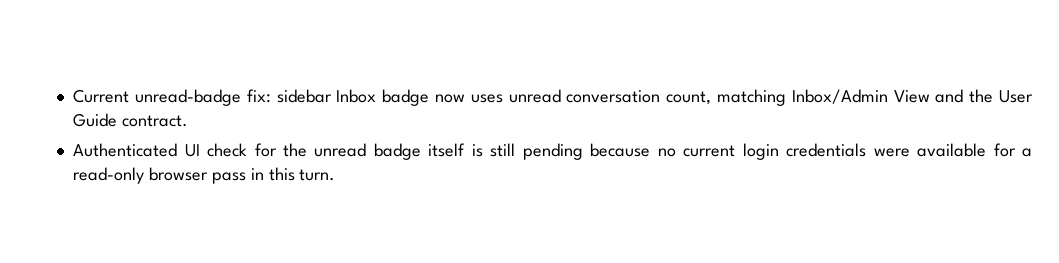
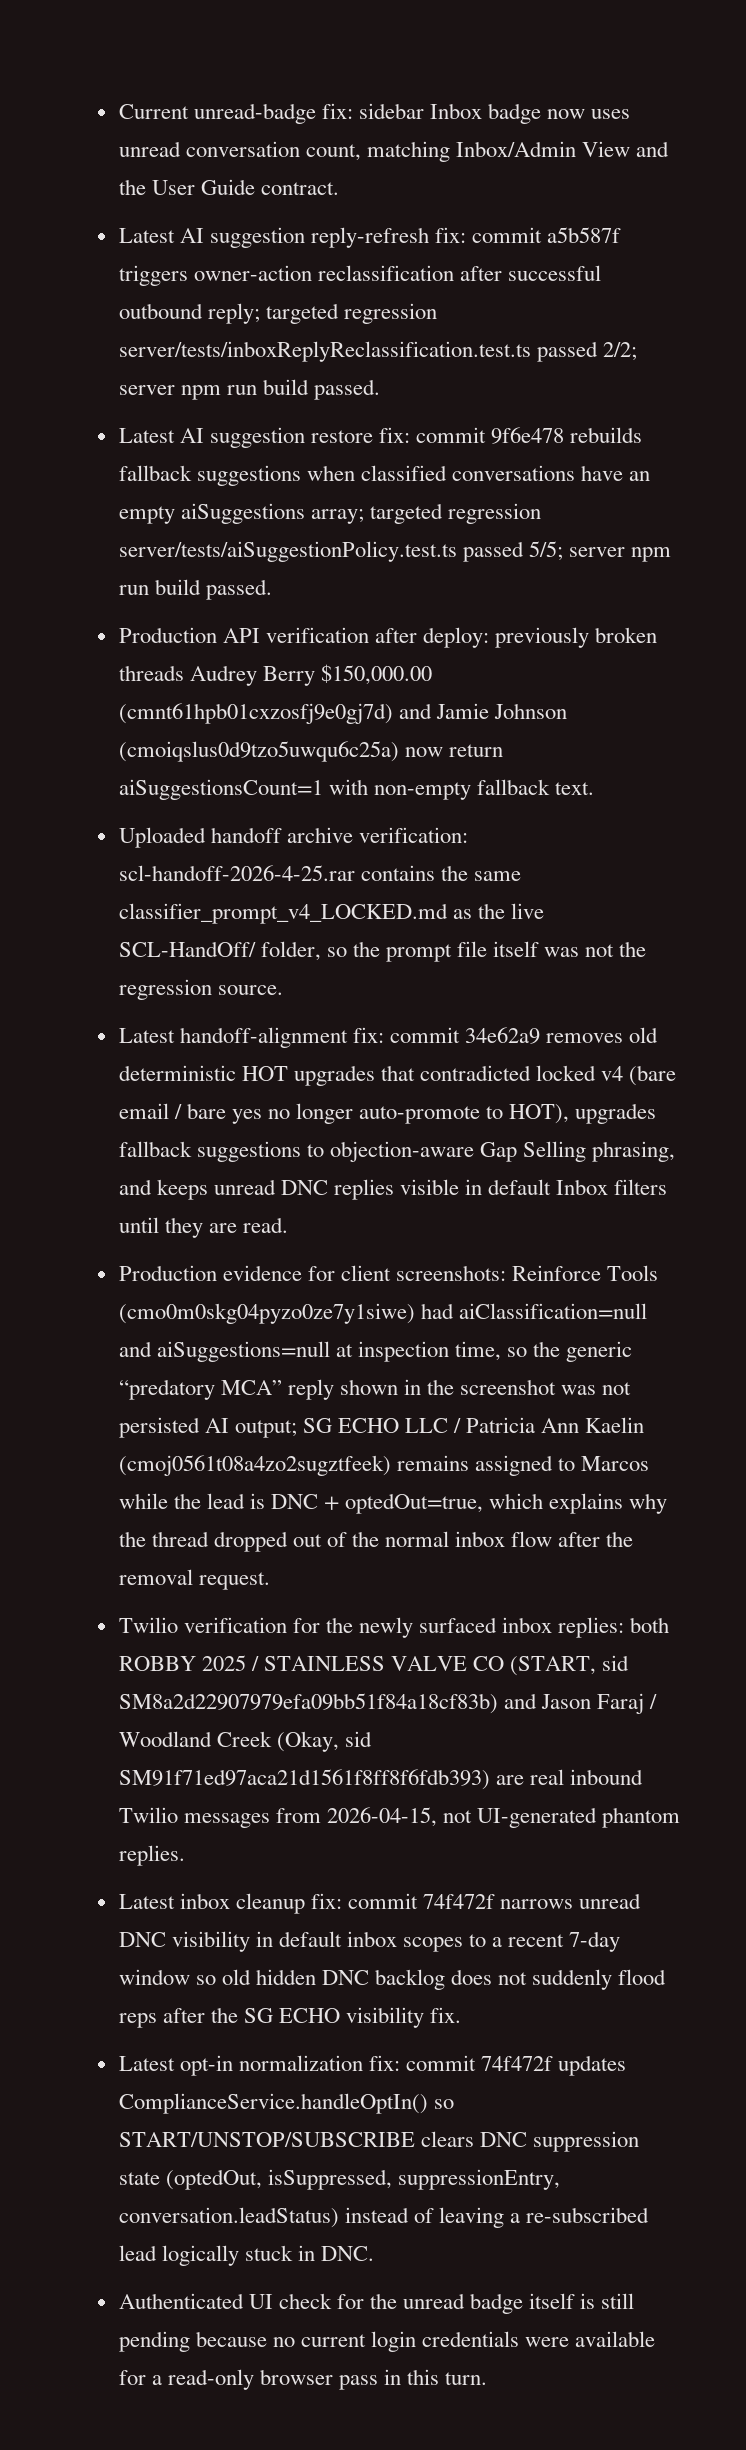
(188, 121) none -> [118,227,622,248] [118,265,601,286] [118,303,437,324] [118,341,637,362] [118,379,380,400] [118,427,643,448] [118,465,651,486] [118,503,541,524] [118,541,671,562] [118,579,272,600] [118,627,658,648] [118,664,432,686] [118,703,567,724] [118,741,503,762] [118,779,594,800] [118,827,468,848] [118,865,521,881] [118,903,544,924] [118,941,647,962] [118,979,283,1000] [118,1027,659,1048] [118,1065,677,1086] [118,1103,657,1124] [118,1141,676,1162] [118,1179,668,1200] [118,1217,288,1238] [118,1265,659,1281] [118,1303,647,1324] [118,1341,633,1362] [118,1379,632,1400] [118,1417,645,1438] [118,1455,649,1476] [118,1493,668,1514] [118,1531,634,1552] [118,1569,270,1590] [118,1617,670,1638] [118,1655,630,1676] [118,1693,657,1714] [118,1731,372,1752] [118,1769,643,1790] [118,1807,681,1828] [118,1845,185,1866] [118,1893,642,1914] [118,1931,621,1952] [118,1969,667,1990] [118,2007,462,2028] [118,2055,627,2076] [118,2093,454,2114] [118,2131,639,2152] [118,2169,560,2190] [118,2207,649,2228] [118,2245,374,2266] // Latest AI suggestion reply-refresh fix: commit a5b587f triggers owner-action reclassification after successful outbound reply; targeted regression server/tests/inboxReplyReclassification.test.ts passed 2/2; server npm run build passed. // Latest AI suggestion restore fix: commit 9f6e478 rebuilds fallback suggestions when classified conversations have an empty aiSuggestions array; targeted regression server/tests/aiSuggestionPolicy.test.ts passed 5/5; server npm run build passed. // Production API verification after deploy: previously broken threads Audrey Berry $150,000.00 (cmnt61hpb01cxzosfj9e0gj7d) and Jamie Johnson (cmoiqslus0d9tzo5uwqu6c25a) now return aiSuggestionsCount=1 with non-empty fallback text. // Uploaded handoff archive verification: scl-handoff-2026-4-25.rar contains the same classifier_prompt_v4_LOCKED.md as the live SCL-HandOff/ folder, so the prompt file itself was not the regression source. // Latest handoff-alignment fix: commit 34e62a9 removes old deterministic HOT upgrades that contradicted locked v4 (bare email / bare yes no longer auto-promote to HOT), upgrades fallback suggestions to objection-aware Gap Selling phrasing, and keeps unread DNC replies visible in default Inbox filters until they are read. // Production evidence for client screenshots: Reinforce Tools (cmo0m0skg04pyzo0ze7y1siwe) had aiClassification=null and aiSuggestions=null at inspection time, so the generic “predatory MCA” reply shown in the screenshot was not persisted AI output; SG ECHO LLC / Patricia Ann Kaelin (cmoj0561t08a4zo2sugztfeek) remains assigned to Marcos while the lead is DNC + optedOut=true, which explains why the thread dropped out of the normal inbox flow after the removal request. // Twilio verification for the newly surfaced inbox replies: both ROBBY 2025 / STAINLESS VALVE CO (START, sid SM8a2d22907979efa09bb51f84a18cf83b) and Jason Faraj / Woodland Creek (Okay, sid SM91f71ed97aca21d1561f8ff8f6fdb393) are real inbound Twilio messages from 2026-04-15, not UI-generated phantom replies. // Latest inbox cleanup fix: commit 74f472f narrows unread DNC visibility in default inbox scopes to a recent 7-day window so old hidden DNC backlog does not suddenly flood reps after the SG ECHO visibility fix. // Latest opt-in normalization fix: commit 74f472f updates ComplianceService.handleOptIn() so START/UNSTOP/SUBSCRIBE clears DNC suppression state (optedOut, isSuppressed, suppressionEntry, conversation.leadStatus) instead of leaving a re-subscribed lead logically stuck in DNC.

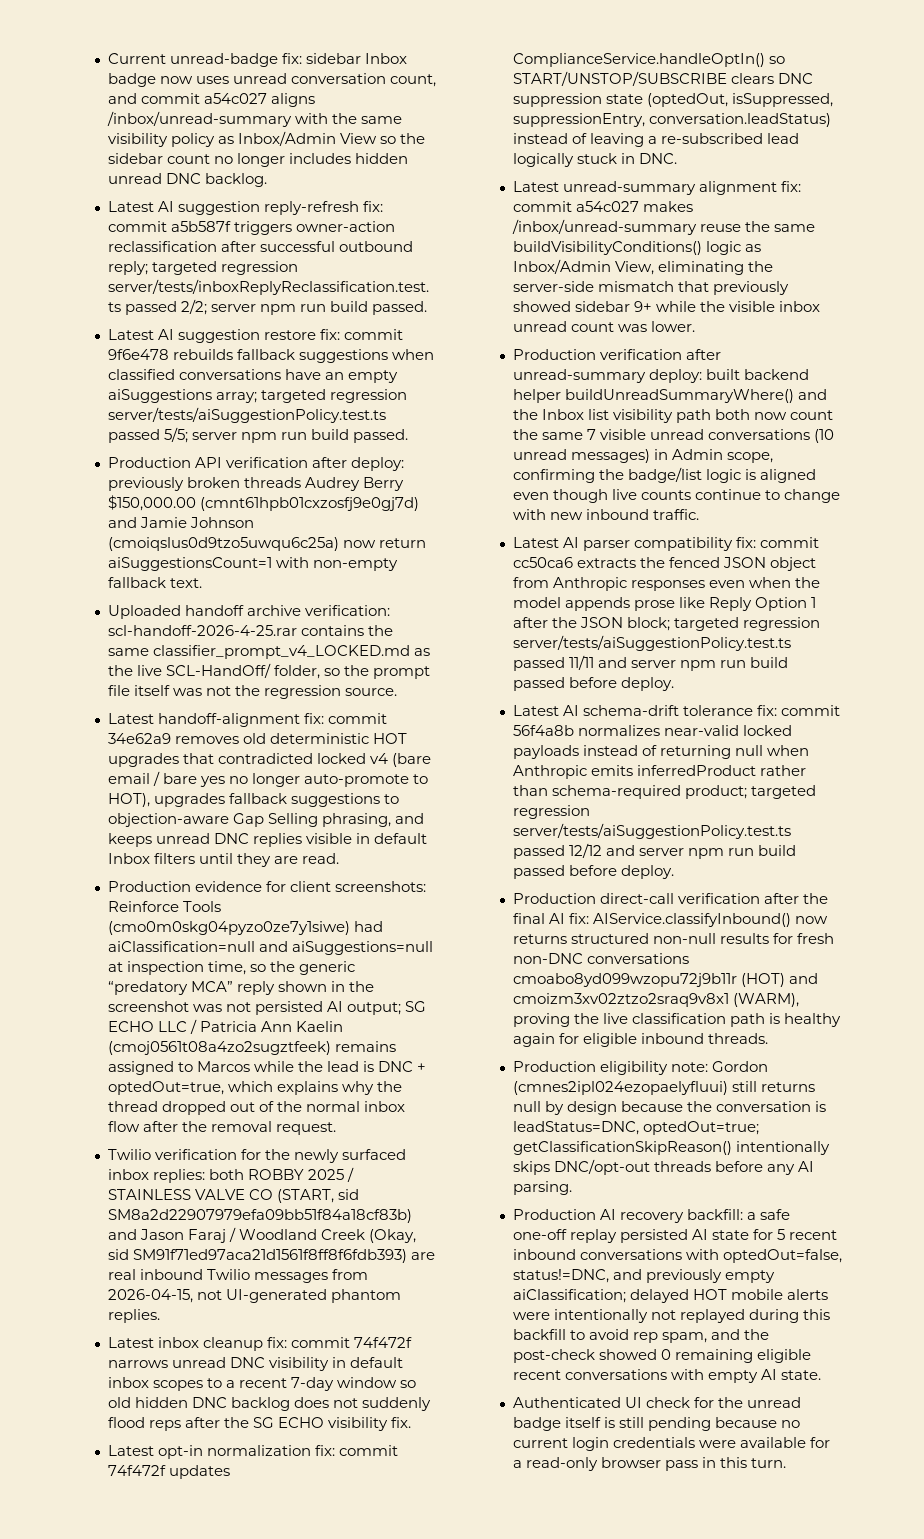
[366,141,670,162] [118,179,339,195] matching Inbox/Admin View and the User Guide contract. -> [108,93,316,107] [107,111,403,127] [108,131,426,147] [108,153,409,167] [108,173,268,187] and commit a54c027 aligns /inbox/unread-summary with the same visibility policy as Inbox/Admin View so the sidebar count no longer includes hidden unread DNC backlog.
(374, 2253) none -> [513,181,802,195] [513,201,694,212] [512,219,816,235] [513,241,762,255] [513,259,774,275] [513,281,790,295] [513,301,821,312] [513,321,696,332] [513,349,722,360] [513,369,810,383] [513,389,828,403] [513,409,834,423] [513,429,835,443] [513,449,774,463] [513,467,817,483] [513,489,841,503] [513,509,700,520] [513,537,820,551] [513,557,817,571] [513,577,821,591] [513,597,817,611] [513,617,821,631] [513,635,792,651] [513,655,789,671] [513,677,675,691] [513,705,841,716] [513,725,793,736] [513,745,810,759] [513,765,807,779] [513,785,817,799] [513,805,591,819] [513,823,792,839] [513,843,797,859] [513,865,675,879] [513,893,829,904] [513,913,829,927] [513,933,835,944] [513,953,690,964] [513,973,819,987] [513,993,800,1007] [513,1013,842,1027] [513,1033,769,1047] [513,1061,769,1075] [513,1081,816,1095] [513,1101,827,1115] [513,1121,760,1135] [513,1141,831,1155] [513,1159,815,1175] [513,1181,573,1195] [513,1209,791,1223] [513,1229,838,1243] [513,1249,843,1263] [513,1269,776,1283] [513,1289,829,1303] [513,1309,831,1323] [513,1329,770,1343] [513,1349,812,1363] [513,1369,822,1383] // Latest unread-summary alignment fix: commit a54c027 makes /inbox/unread-summary reuse the same buildVisibilityConditions() logic as Inbox/Admin View, eliminating the server-side mismatch that previously showed sidebar 9+ while the visible inbox unread count was lower. // Production verification after unread-summary deploy: built backend helper buildUnreadSummaryWhere() and the Inbox list visibility path both now count the same 7 visible unread conversations (10 unread messages) in Admin scope, confirming the badge/list logic is aligned even though live counts continue to change with new inbound traffic. // Latest AI parser compatibility fix: commit cc50ca6 extracts the fenced JSON object from Anthropic responses even when the model appends prose like Reply Option 1 after the JSON block; targeted regression server/tests/aiSuggestionPolicy.test.ts passed 11/11 and server npm run build passed before deploy. // Latest AI schema-drift tolerance fix: commit 56f4a8b normalizes near-valid locked payloads instead of returning null when Anthropic emits inferredProduct rather than schema-required product; targeted regression server/tests/aiSuggestionPolicy.test.ts passed 12/12 and server npm run build passed before deploy. // Production direct-call verification after the final AI fix: AIService.classifyInbound() now returns structured non-null results for fresh non-DNC conversations cmoabo8yd099wzopu72j9b11r (HOT) and cmoizm3xv02ztzo2sraq9v8x1 (WARM), proving the live classification path is healthy again for eligible inbound threads. // Production eligibility note: Gordon (cmnes2ipl024ezopaelyfluui) still returns null by design because the conversation is leadStatus=DNC, optedOut=true; getClassificationSkipReason() intentionally skips DNC/opt-out threads before any AI parsing. // Production AI recovery backfill: a safe one-off replay persisted AI state for 5 recent inbound conversations with optedOut=false, status!=DNC, and previously empty aiClassification; delayed HOT mobile alerts were intentionally not replayed during this backfill to avoid rep spam, and the post-check showed 0 remaining eligible recent conversations with empty AI state.

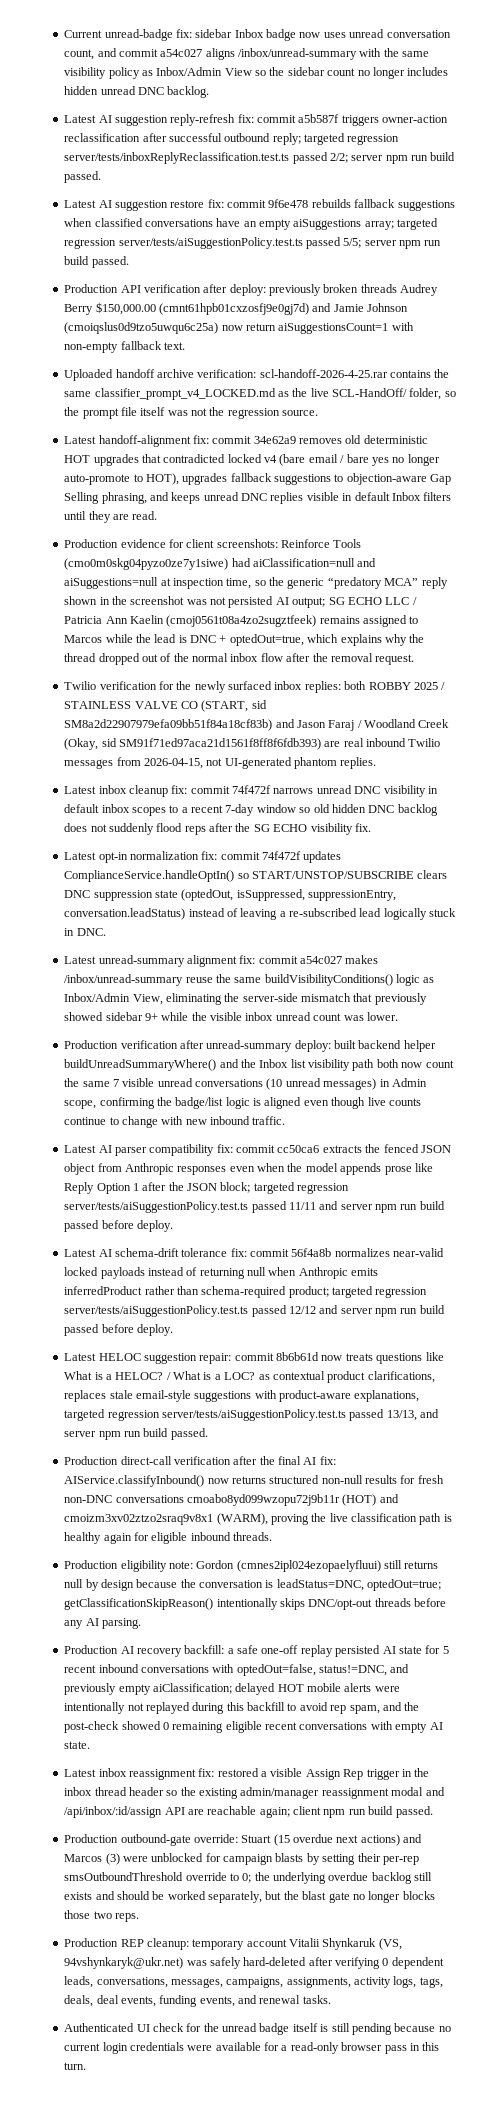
(675, 872) none -> [64,1352,444,1364] [64,1371,435,1383] [64,1390,420,1402] [64,1409,440,1421] [64,1428,208,1440] // Latest HELOC suggestion repair: commit 8b6b61d now treats questions like What is a HELOC? / What is a LOC? as contextual product clarifications, replaces stale email-style suggestions with product-aware explanations, targeted regression server/tests/aiSuggestionPolicy.test.ts passed 13/13, and server npm run build passed.
(822, 1375) none -> [64,1768,430,1780] [64,1787,445,1799] [64,1806,433,1818] [64,1834,423,1846] [64,1853,419,1865] [64,1872,433,1884] [64,1891,435,1903] [64,1910,139,1922] [64,1938,402,1950] [64,1957,444,1969] [64,1976,443,1988] [64,1995,331,2007] // Latest inbox reassignment fix: restored a visible Assign Rep trigger in the inbox thread header so the existing admin/manager reassignment modal and /api/inbox/:id/assign API are reachable again; client npm run build passed. // Production outbound-gate override: Stuart (15 overdue next actions) and Marcos (3) were unblocked for campaign blasts by setting their per-rep smsOutboundThreshold override to 0; the underlying overdue backlog still exists and should be worked separately, but the blast gate no longer blocks those two reps. // Production REP cleanup: temporary account Vitalii Shynkaruk (VS, 94vshynkaryk@ukr.net) was safely hard-deleted after verifying 0 dependent leads, conversations, messages, campaigns, assignments, activity logs, tags, deals, deal events, funding events, and renewal tasks.

